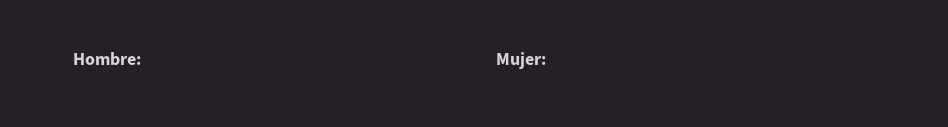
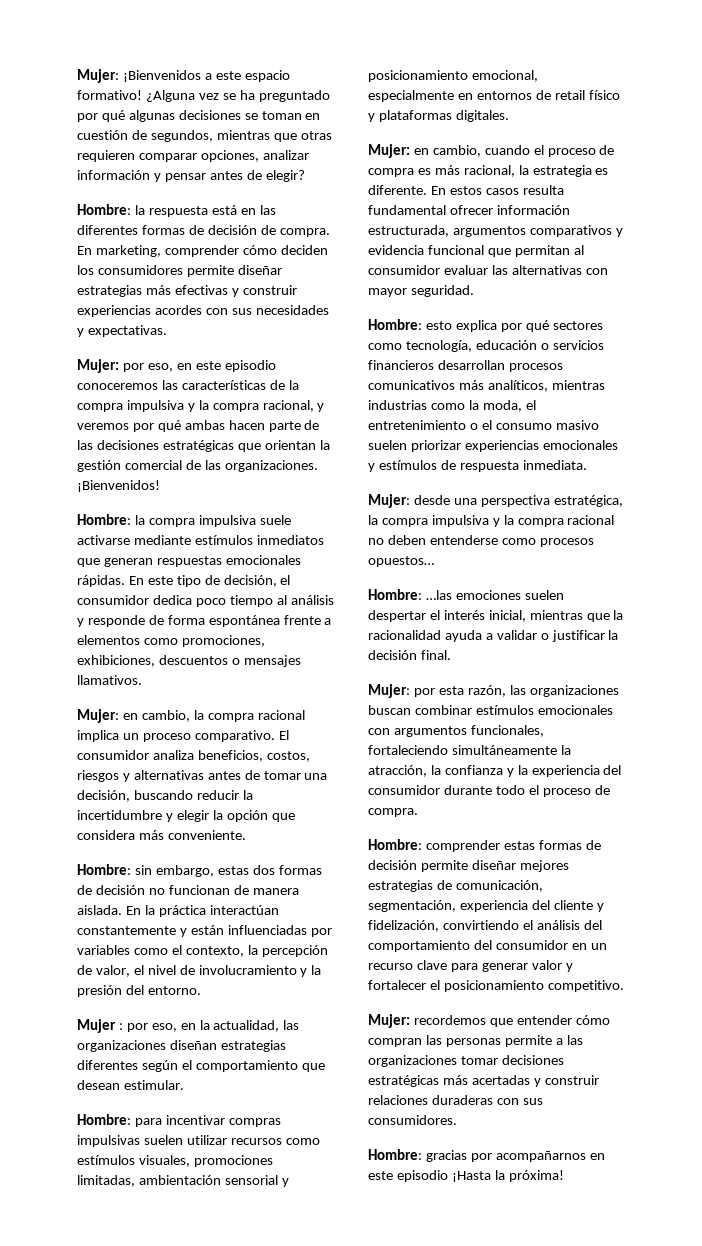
[73,52,141,66] [496,52,546,69] Hombre: // Mujer: -> [77,69,290,83] [77,90,330,102] [77,110,321,122] [77,130,332,142] [77,150,309,162] [77,170,305,182] [77,204,276,217] [77,225,330,237] [77,245,328,257] [77,265,282,277] [77,285,297,297] [77,305,329,317] [77,325,167,337] [77,359,276,373] [77,380,299,390] [77,400,325,412] [77,420,320,432] [77,440,330,452] [77,460,318,472] [77,480,160,492] [77,514,291,527] [77,535,324,545] [77,555,301,567] [77,575,291,587] [77,595,334,607] [77,615,332,627] [77,635,265,647] [77,655,301,667] [77,675,142,685] [77,709,305,723] [77,730,289,742] [77,750,310,762] [77,770,328,782] [77,790,253,802] [77,810,295,822] [77,830,246,840] [77,864,322,877] [77,885,299,895] [77,905,279,917] [77,925,332,937] [77,945,328,957] [77,965,322,977] [77,985,201,997] [77,1019,300,1033] [77,1040,286,1052] [77,1060,325,1072] [77,1080,184,1090] [77,1114,281,1127] [77,1135,320,1147] [77,1155,273,1167] [77,1175,289,1187] [368,70,538,82] [368,90,620,102] [368,110,509,122] [368,144,615,158] [368,165,609,177] [368,185,564,195] [368,205,570,215] [368,225,623,237] [368,245,584,257] [368,265,608,275] [368,285,474,297] [368,319,603,332] [368,340,604,352] [368,360,563,372] [368,380,605,392] [368,400,536,412] [368,420,599,430] [368,440,618,452] [368,460,587,472] [368,494,623,508] [368,515,615,527] [368,535,594,547] [368,556,434,567] [368,589,564,600] [368,610,624,622] [368,630,619,642] [368,650,451,660] [368,684,619,698] [368,705,613,715] [368,725,544,737] [368,745,571,755] [368,765,622,777] [368,785,610,797] [368,808,418,817] [368,839,601,852] [368,860,569,872] [368,880,543,892] [368,900,604,912] [368,920,602,932] [368,940,607,952] [368,960,573,972] [368,980,624,992] [368,1014,610,1028] [368,1035,583,1047] [368,1055,564,1067] [368,1075,599,1087] [368,1095,543,1105] [368,1115,457,1125] [368,1149,605,1162] [368,1170,564,1182] Mujer: ¡Bienvenidos a este espacio formativo! ¿Alguna vez se ha preguntado por qué algunas decisiones se toman en cuestión de segundos, mientras que otras requieren comparar opciones, analizar información y pensar antes de elegir? // Hombre: la respuesta está en las diferentes formas de decisión de compra. En marketing, comprender cómo deciden los consumidores permite diseñar estrategias más efectivas y construir experiencias acordes con sus necesidades y expectativas. // Mujer: por eso, en este episodio conoceremos las características de la compra impulsiva y la compra racional, y veremos por qué ambas hacen parte de las decisiones estratégicas que orientan la gestión comercial de las organizaciones. ¡Bienvenidos! // Hombre: la compra impulsiva suele activarse mediante estímulos inmediatos que generan respuestas emocionales rápidas. En este tipo de decisión, el consumidor dedica poco tiempo al análisis y responde de forma espontánea frente a elementos como promociones, exhibiciones, descuentos o mensajes llamativos. // Mujer: en cambio, la compra racional implica un proceso comparativo. El consumidor analiza beneficios, costos, riesgos y alternativas antes de tomar una decisión, buscando reducir la incertidumbre y elegir la opción que considera más conveniente. // Hombre: sin embargo, estas dos formas de decisión no funcionan de manera aislada. En la práctica interactúan constantemente y están influenciadas por variables como el contexto, la percepción de valor, el nivel de involucramiento y la presión del entorno. // Mujer : por eso, en la actualidad, las organizaciones diseñan estrategias diferentes según el comportamiento que desean estimular. // Hombre: para incentivar compras impulsivas suelen utilizar recursos como estímulos visuales, promociones limitadas, ambientación sensorial y posicionamiento emocional, especialmente en entornos de retail físico y plataformas digitales. // Mujer: en cambio, cuando el proceso de compra es más racional, la estrategia es diferente. En estos casos resulta fundamental ofrecer información estructurada, argumentos comparativos y evidencia funcional que permitan al consumidor evaluar las alternativas con mayor seguridad. // Hombre: esto explica por qué sectores como tecnología, educación o servicios financieros desarrollan procesos comunicativos más analíticos, mientras industrias como la moda, el entretenimiento o el consumo masivo suelen priorizar experiencias emocionales y estímulos de respuesta inmediata. // Mujer: desde una perspectiva estratégica, la compra impulsiva y la compra racional no deben entenderse como procesos opuestos… // Hombre: …las emociones suelen despertar el interés inicial, mientras que la racionalidad ayuda a validar o justificar la decisión final. // Mujer: por esta razón, las organizaciones buscan combinar estímulos emocionales con argumentos funcionales, fortaleciendo simultáneamente la atracción, la confianza y la experiencia del consumidor durante todo el proceso de compra. // Hombre: comprender estas formas de decisión permite diseñar mejores estrategias de comunicación, segmentación, experiencia del cliente y fidelización, convirtiendo el análisis del comportamiento del consumidor en un recurso clave para generar valor y fortalecer el posicionamiento competitivo. // Mujer: recordemos que entender cómo compran las personas permite a las organizaciones tomar decisiones estratégicas más acertadas y construir relaciones duraderas con sus consumidores. // Hombre: gracias por acompañarnos en este episodio ¡Hasta la próxima!

